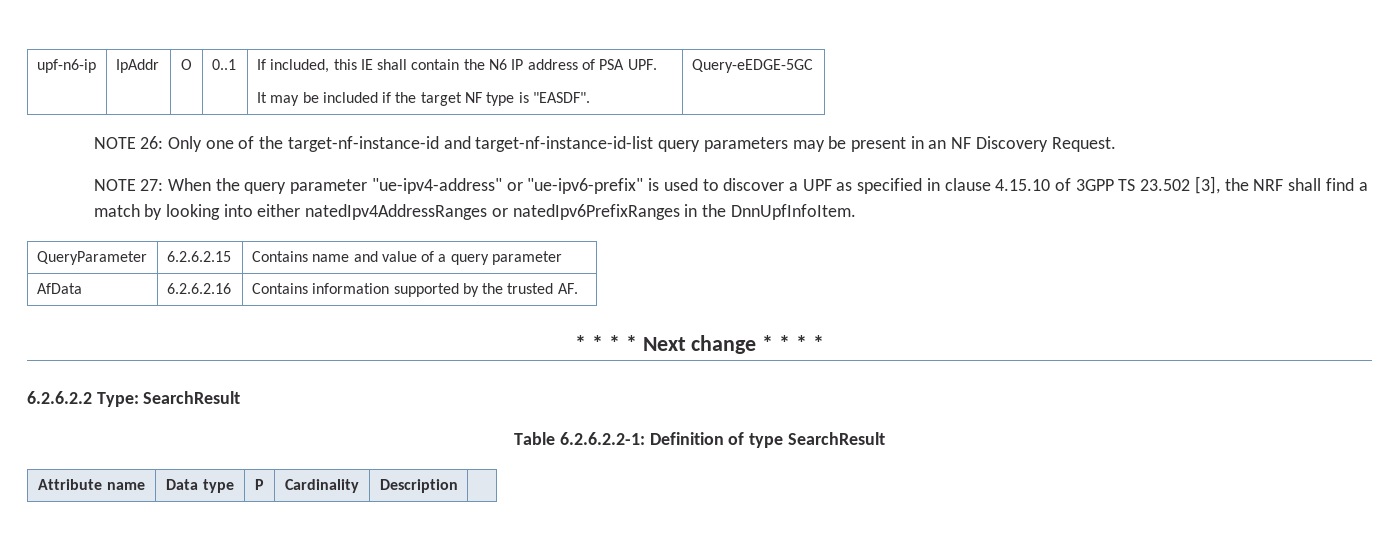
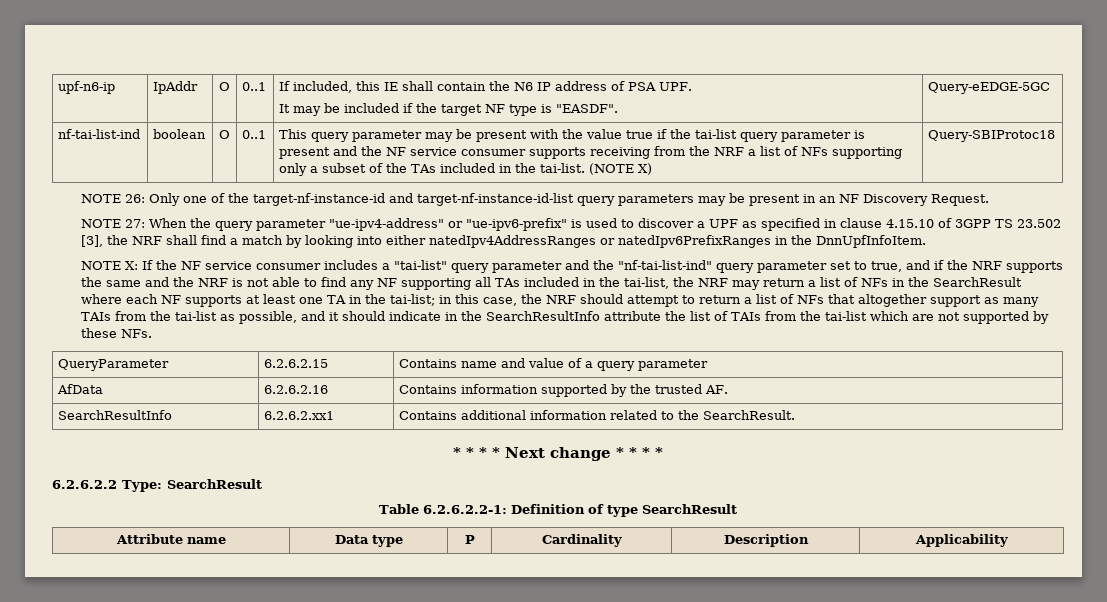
(813, 66) none -> [58,129,141,139] [153,129,207,139] [219,130,230,139] [242,130,267,139] [279,129,866,142] [279,146,903,159] [279,163,653,176] [928,130,1056,142] // nf-tai-list-ind | boolean | O | 0..1 | This query parameter may be present with the value true if the tai-list query parameter is present and the NF service consumer supports receiving from the NRF a list of NFs supporting only a subset of the TAs included in the tai-list. (NOTE X) | Query-SBIProtoc18
(856, 212) none -> [80,260,1063,273] [80,277,1022,290] [80,294,1039,307] [80,311,1049,324] [80,328,152,338] // NOTE X: If the NF service consumer includes a "tai-list" query parameter and the "nf-tai-list-ind" query parameter set to true, and if the NRF supports the same and the NRF is not able to find any NF supporting all TAs included in the tai-list, the NRF may return a list of NFs in the SearchResult where each NF supports at least one TA in the tai-list; in this case, the NRF should attempt to return a list of NFs that altogether support as many TAIs from the tai-list as possible, and it should indicate in the SearchResultInfo attribute the list of TAIs from the tai-list which are not supported by these NFs.
(578, 288) none -> [58,410,173,420] [264,411,335,420] [399,410,796,420] // SearchResultInfo | 6.2.6.2.xx1 | Contains additional information related to the SearchResult.
(458, 486) none -> [914,534,1008,547] Applicability

